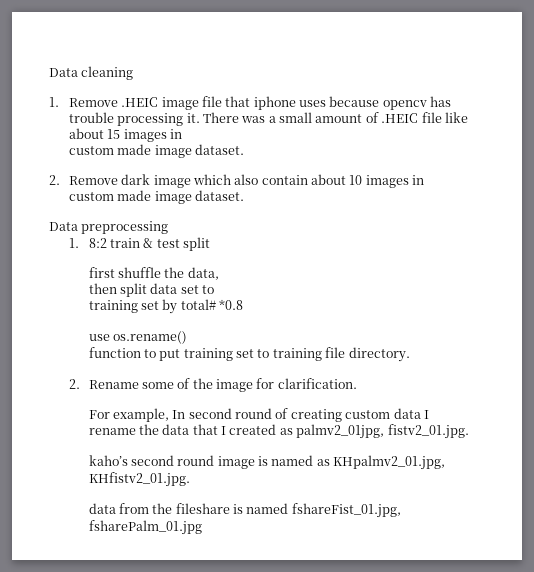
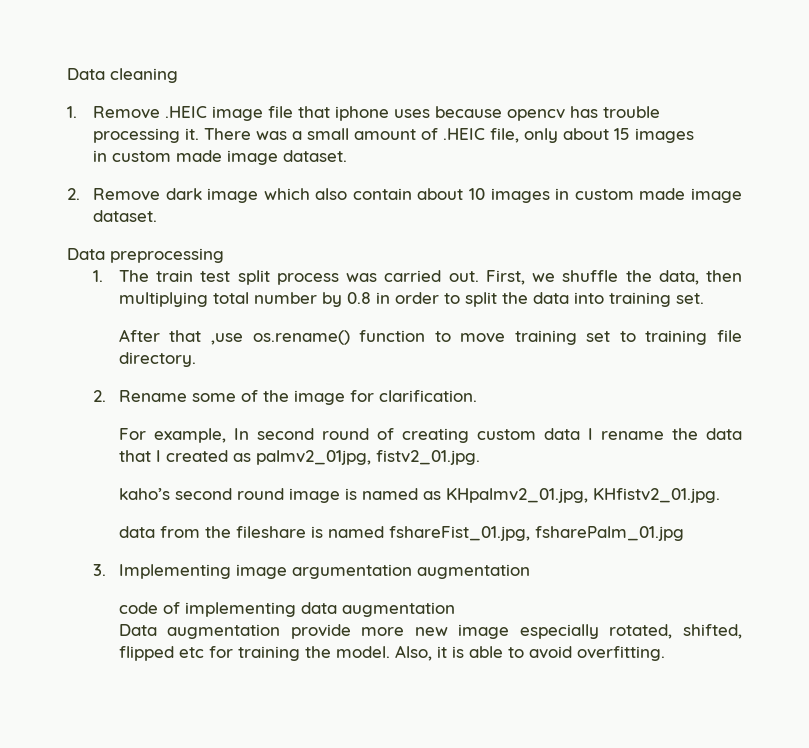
[421,112,468,123] file like -> [489,128,558,143] file, only
[169,129,182,139] in // -> [92,150,107,162] // in
[88,238,154,248] 8:2 train & -> [118,270,194,282] The train
[88,267,219,280] [88,283,215,297] [88,299,244,314] [88,334,110,341] // first shuffle the data, // then split data set to // training set by total# *0.8 // use -> [276,270,742,285] [118,292,704,307] [118,329,243,345] process was carried out. First, we shuffle the data, then multiplying total number by 0.8 in order to split the data into training set. // After that ,use
(187, 337) // -> (350, 337) none
[159,349,181,361] put -> [460,333,506,343] move
(202, 527) none -> [92,564,530,579] [118,602,455,617] [118,624,742,639] [118,645,665,661] // 3. Implementing image argumentation augmentation // code of implementing data augmentation // Data augmentation provide more new image especially rotated, shifted, flipped etc for training the model. Also, it is able to avoid overfitting.

